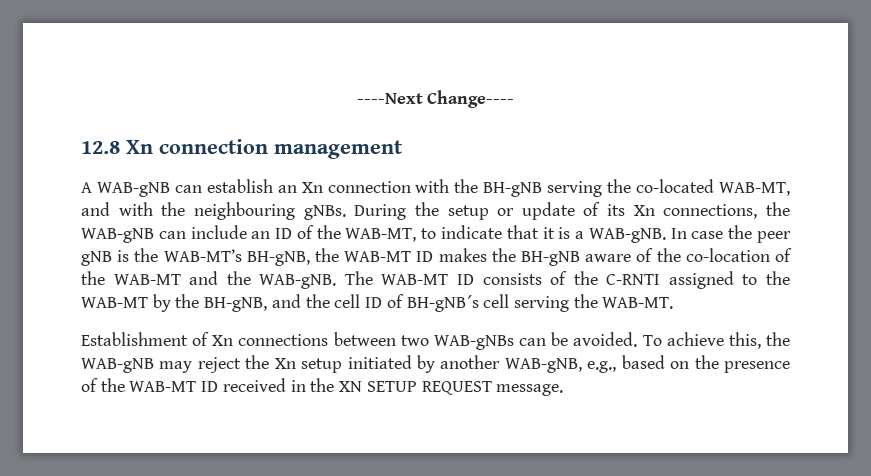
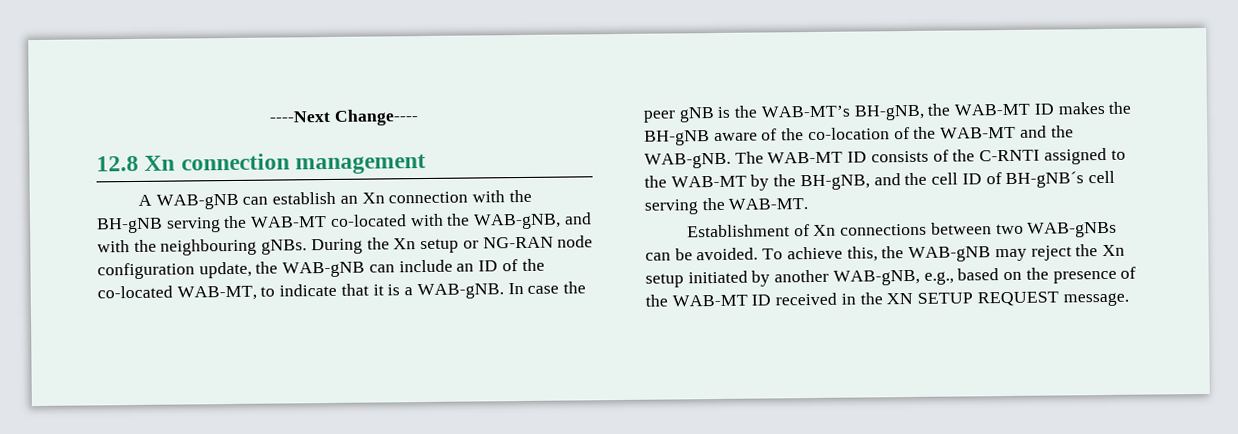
[636,179,790,196] co-located WAB-MT, -> [250,213,562,230] WAB-MT co-located with the WAB-gNB,
(439, 209) none -> [393,238,417,250] Xn
[521,202,758,220] update of its Xn connections, -> [482,235,594,249] [97,261,252,280] NG-RAN node configuration update,
(341, 232) none -> [97,285,173,299] co-located

